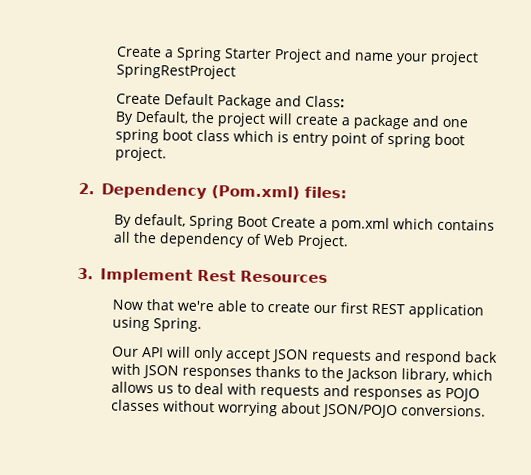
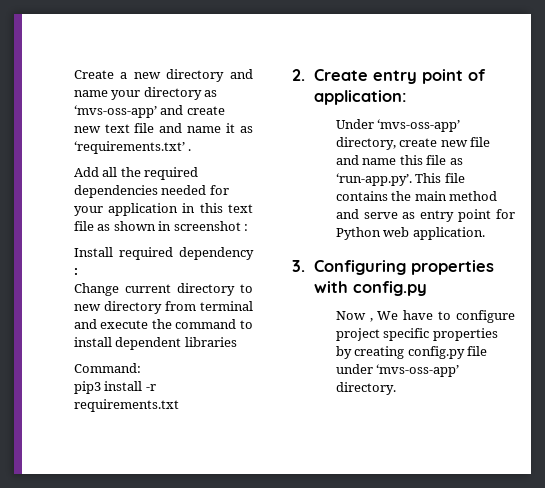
[115,46,479,66] [115,63,236,80] [115,93,345,110] [114,110,468,130] [114,128,465,148] [114,146,167,162] [78,182,347,200] [113,213,495,233] [112,231,349,250] [77,267,328,284] [111,299,484,319] [111,316,202,332] [111,346,498,366] [110,363,493,384] [110,381,480,402] [110,399,486,419] Create a Spring Starter Project and name your project SpringRestProject // Create Default Package and Class: // By Default, the project will create a package and one spring boot class which is entry point of spring boot project. // 2. Dependency (Pom.xml) files: // By default, Spring Boot Create a pom.xml which contains all the dependency of Web Project. // 3. Implement Rest Resources // Now that we're able to create our first REST application using Spring. // Our API will only accept JSON requests and respond back with JSON responses thanks to the Jackson library, which allows us to deal with requests and responses as POJO classes without worrying about JSON/POJO conversions. -> [73,69,254,82] [73,87,218,100] [73,105,225,118] [73,123,254,133] [73,141,192,154] [73,167,199,180] [73,185,229,198] [73,203,253,216] [73,221,249,231] [73,247,254,260] [73,268,78,275] [73,283,253,296] [73,301,253,314] [73,319,253,329] [73,337,237,350] [73,363,141,373] [73,381,156,394] [73,399,179,412] [292,69,486,84] [313,90,407,105] [335,119,461,132] [335,137,491,150] [335,155,463,165] [335,173,465,186] [335,191,498,201] [335,209,515,222] [335,227,485,240] [292,260,494,275] [313,281,427,296] [335,310,515,323] [335,328,498,341] [335,346,488,359] [335,364,460,377] [335,382,396,395] Create a new directory and name your directory as ‘mvs-oss-app’ and create new text file and name it as ‘requirements.txt’ . // Add all the required dependencies needed for your application in this text file as shown in screenshot : // Install required dependency : // Change current directory to new directory from terminal and execute the command to install dependent libraries // Command: // pip3 install -r requirements.txt // 2. Create entry point of application: // Under ‘mvs-oss-app’ directory, create new file and name this file as ‘run-app.py’. This file contains the main method and serve as entry point for Python web application. // 3. Configuring properties with config.py // Now , We have to configure project specific properties by creating config.py file under ‘mvs-oss-app’ directory.

